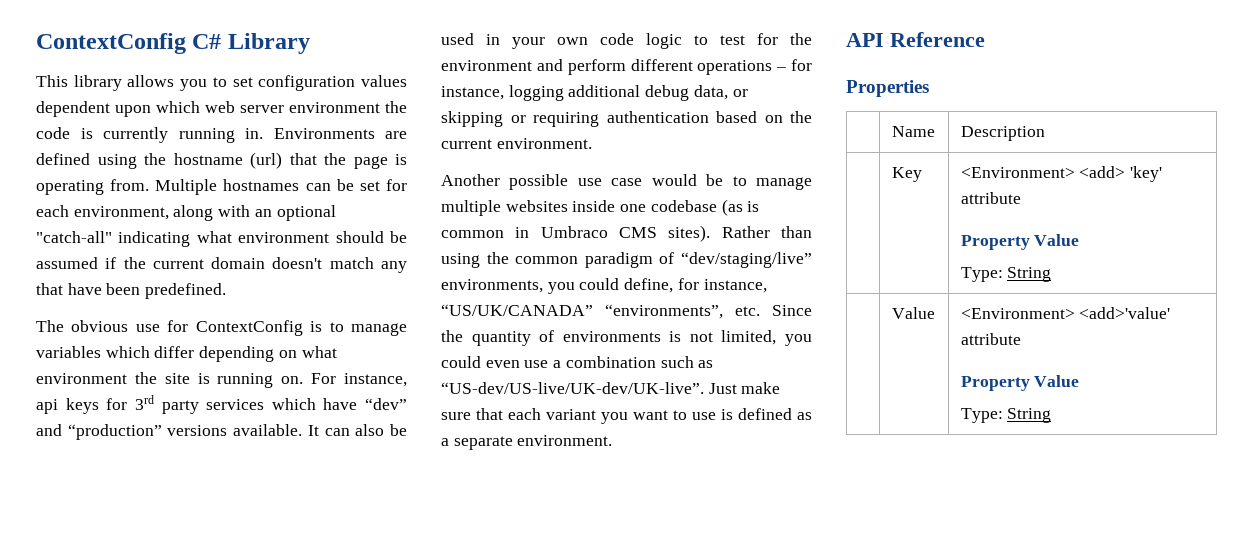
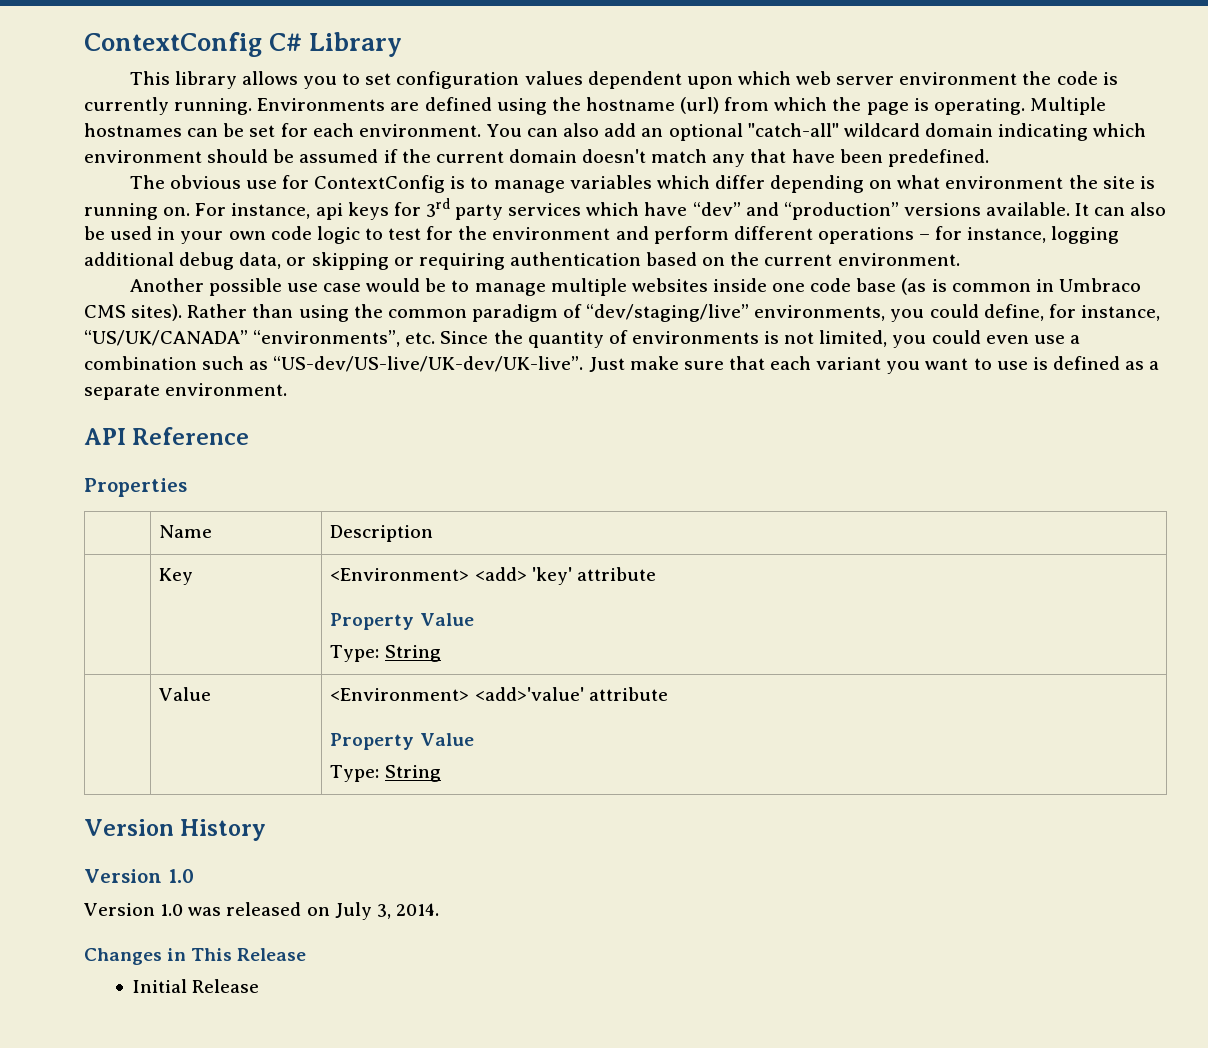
[178,128,263,143] running in. -> [174,98,253,115] running.
[289,153,317,165] that -> [724,97,828,111] from which
[36,179,150,195] operating from. -> [933,98,1025,115] operating.
[73,205,336,221] [36,231,232,247] environment, along with an optional "catch-all" indicating what -> [358,123,1147,141] environment. You can also add an optional "catch-all" wildcard domain indicating which
[650,200,717,212] codebase -> [810,278,897,292] code base
(1052, 415) none -> [84,819,267,841] [84,869,194,883] [84,902,439,920] [84,948,307,965] [133,979,260,993] // Version History // Version 1.0 // Version 1.0 was released on July 3, 2014. // Changes in This Release // Initial Release

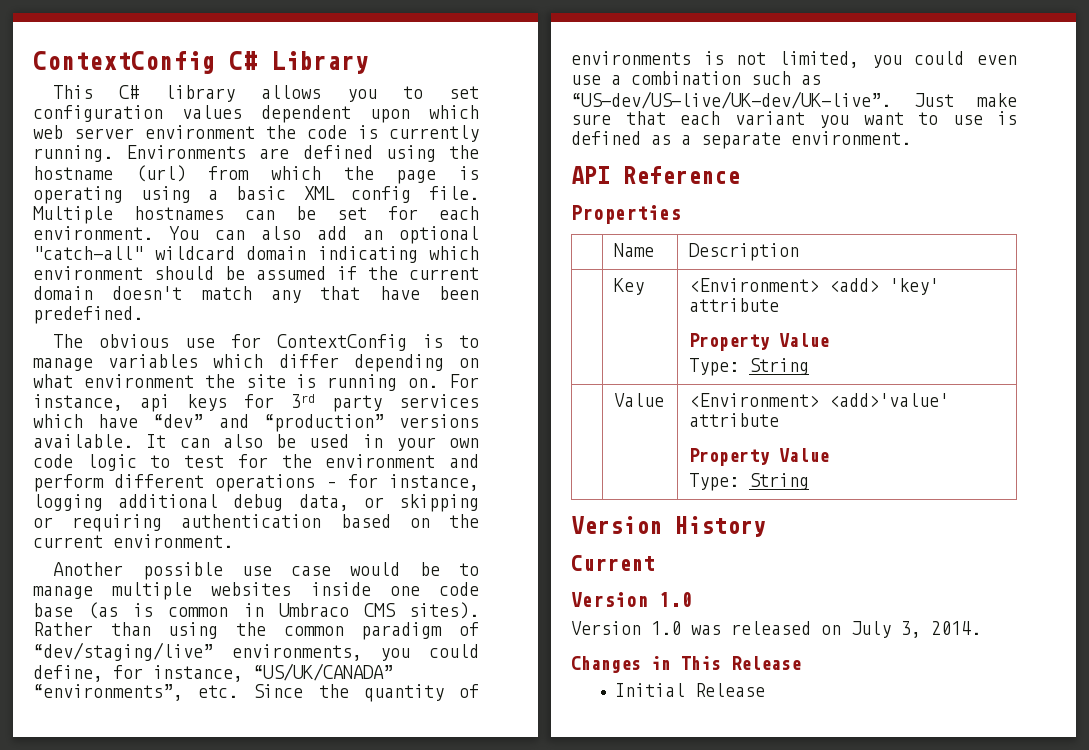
(170, 78) none -> [119,85,140,99] C#
[933,98,1025,115] operating. -> [33,186,480,204] operating using a basic XML config file.
(267, 830) none -> [571,555,655,571] // Current

